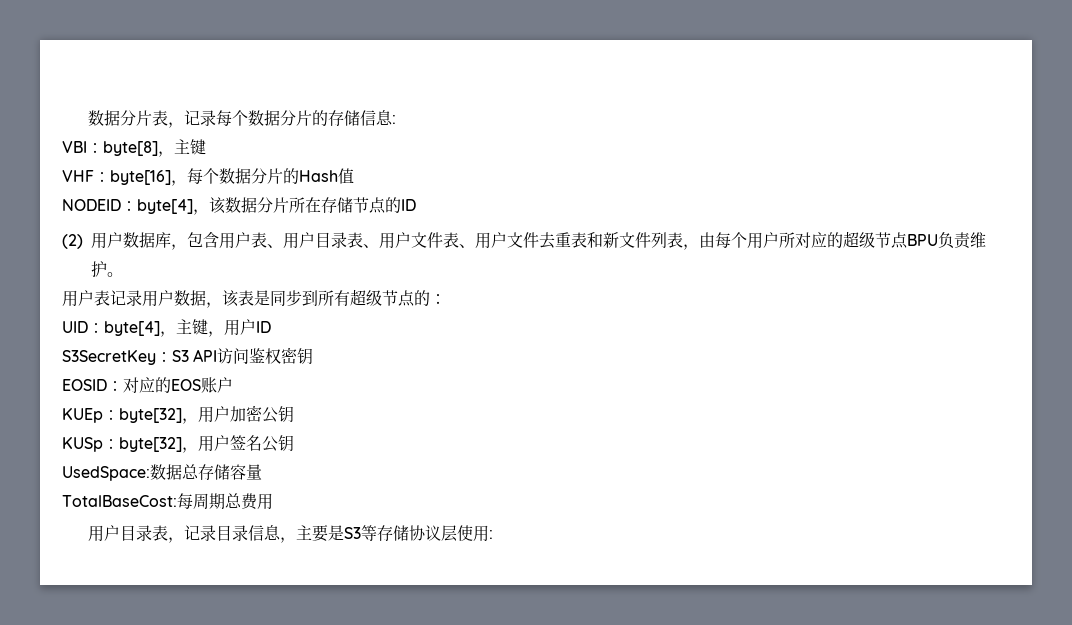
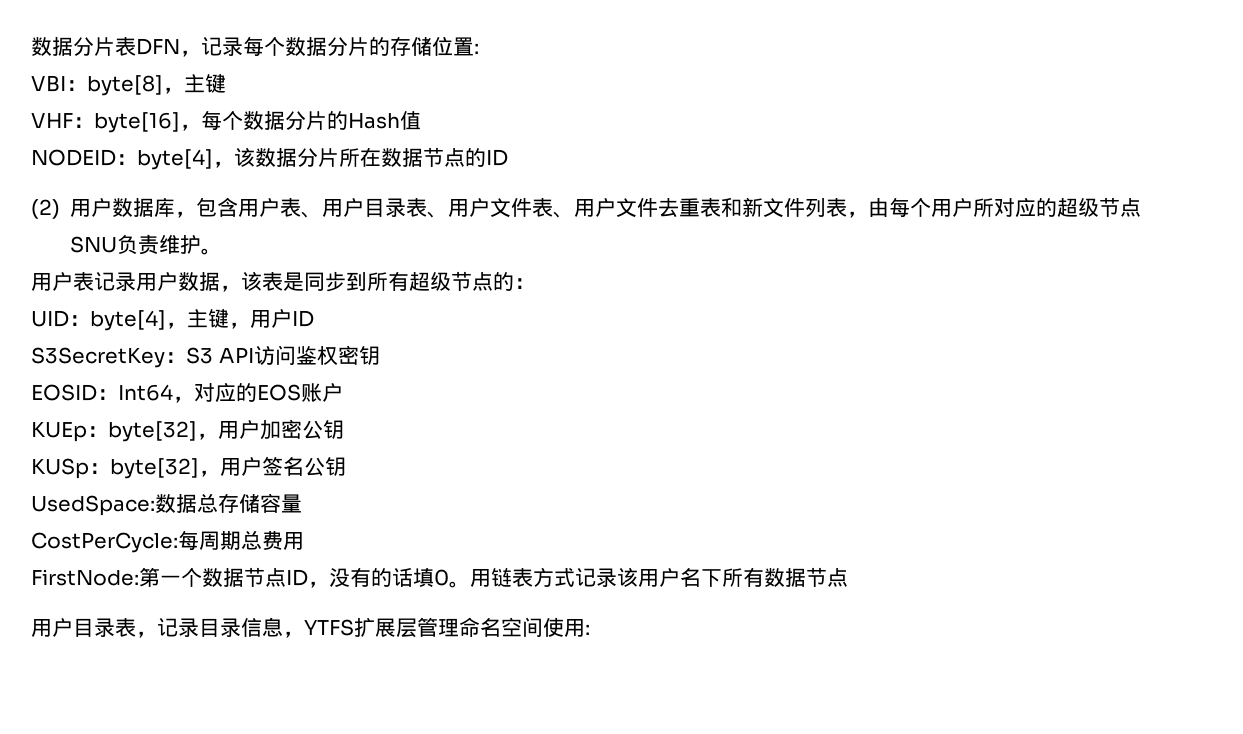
(168, 118) none -> [136,38,180,55] DFN
[359,110,393,126] 信息 -> [432,36,474,56] 位置
[321,197,353,213] 存储 -> [381,148,423,167] 数据
[907,234,938,246] BPU -> [70,236,118,253] SNU
(123, 386) none -> [118,384,194,403] Int64，
[62,495,177,507] TotalBaseCost: -> [31,532,178,553] CostPerCycle:
(273, 501) none -> [31,567,848,588] // FirstNode:第一个数据节点ID，没有的话填0。用链表方式记录该用户名下所有数据节点
[295,525,457,542] 主要是S3等存储协议层 -> [304,617,543,638] YTFS扩展层管理命名空间

